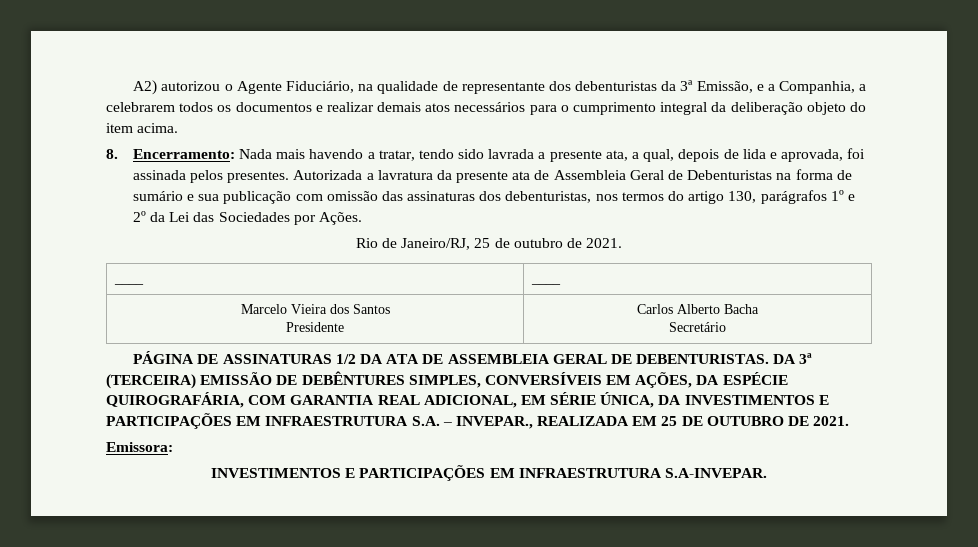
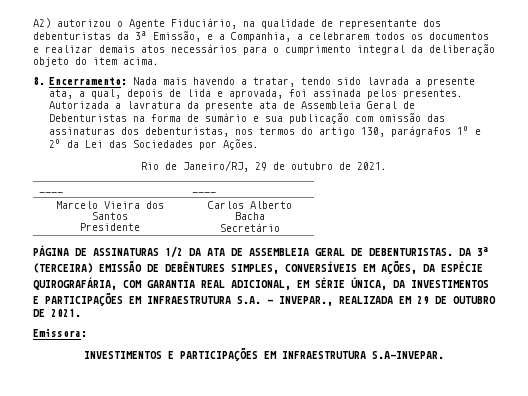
[474,238,491,248] 25 -> [255,162,267,171] 29
[661,416,678,426] 25 -> [417,296,429,305] 29

